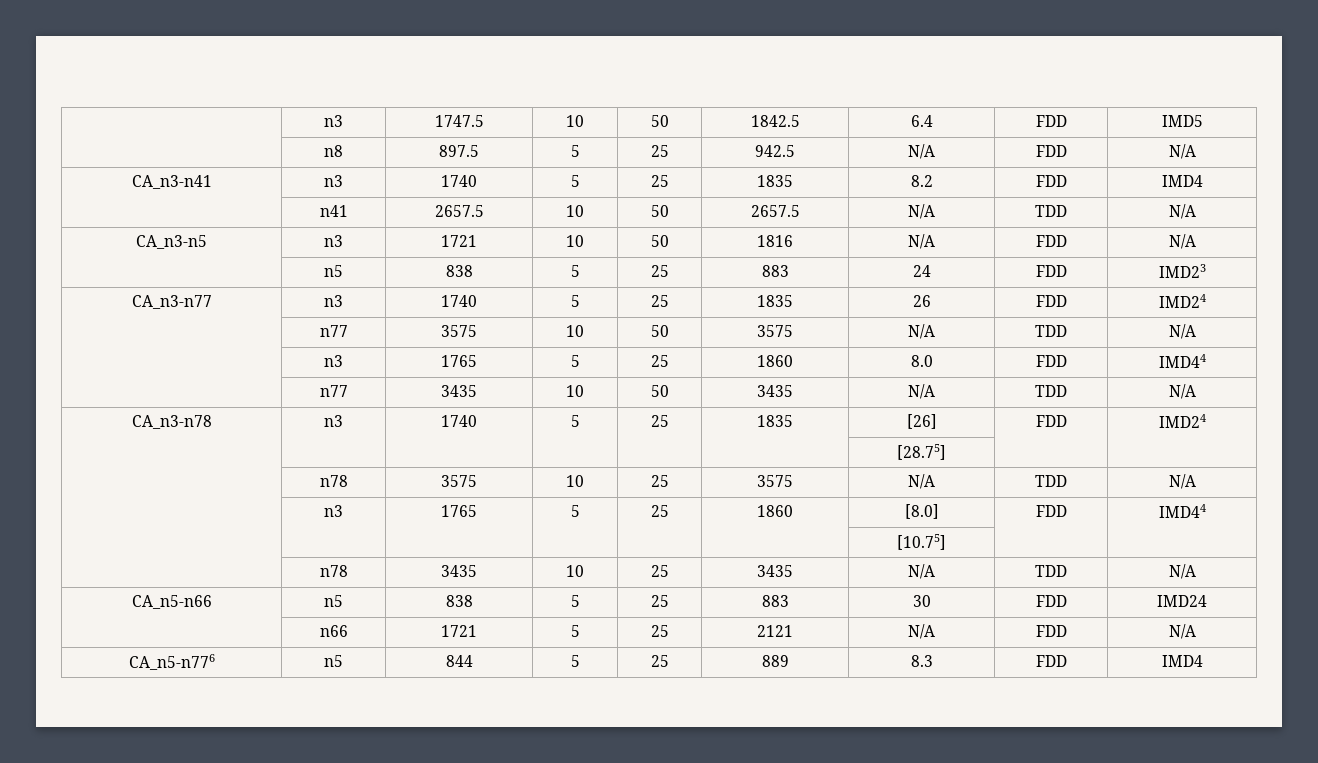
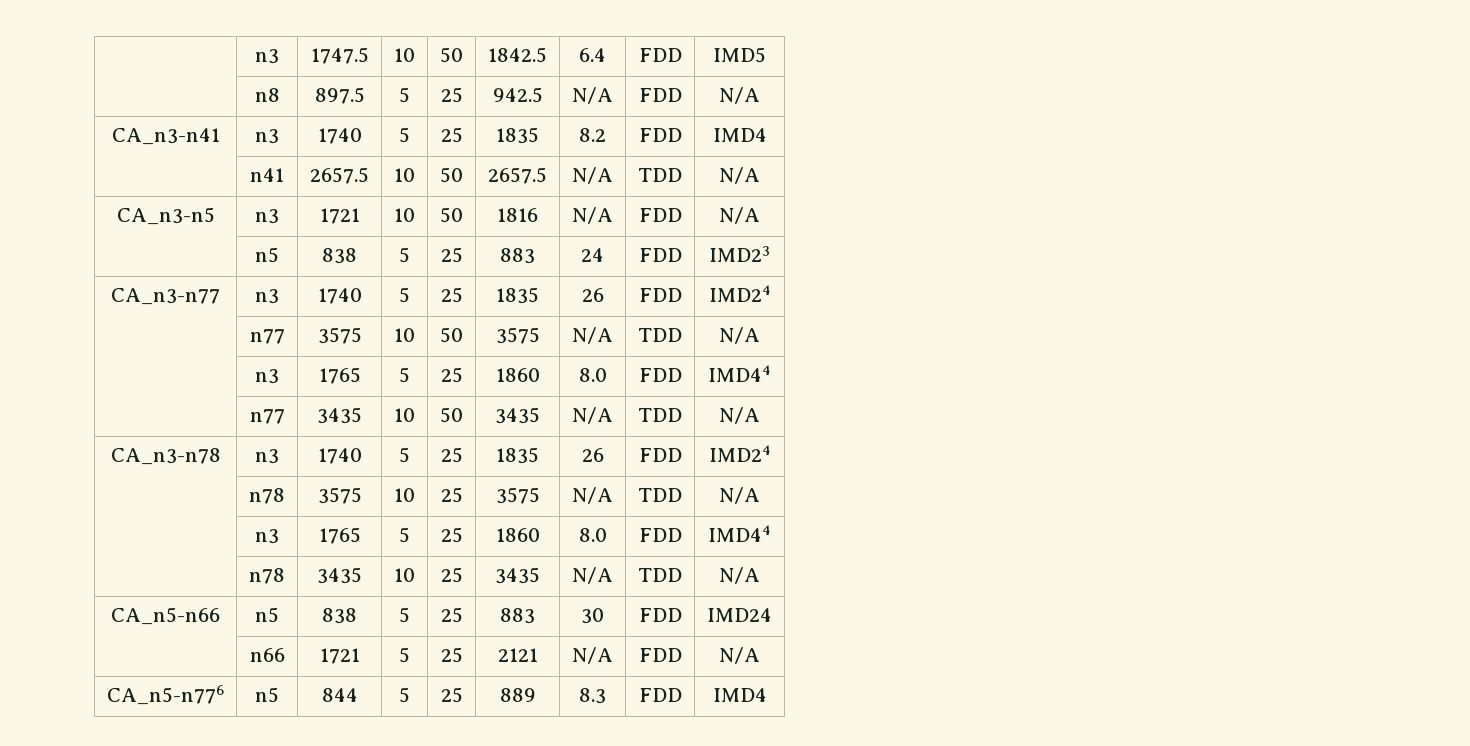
[906,414,937,429] [1035,415,1067,427] [1158,414,1206,428] [897,444,946,460] [26] | FDD | IMD24 // | | | | | | [28.75] | | -> [581,448,604,462] [638,448,682,462] [708,445,771,462] 26 | FDD | IMD24
[904,504,939,519] [1035,505,1067,517] [1158,504,1206,518] [897,534,946,550] [8.0] | FDD | IMD44 // | | | | | | [10.75] | | -> [578,528,607,542] [638,528,682,542] [708,525,771,542] 8.0 | FDD | IMD44

